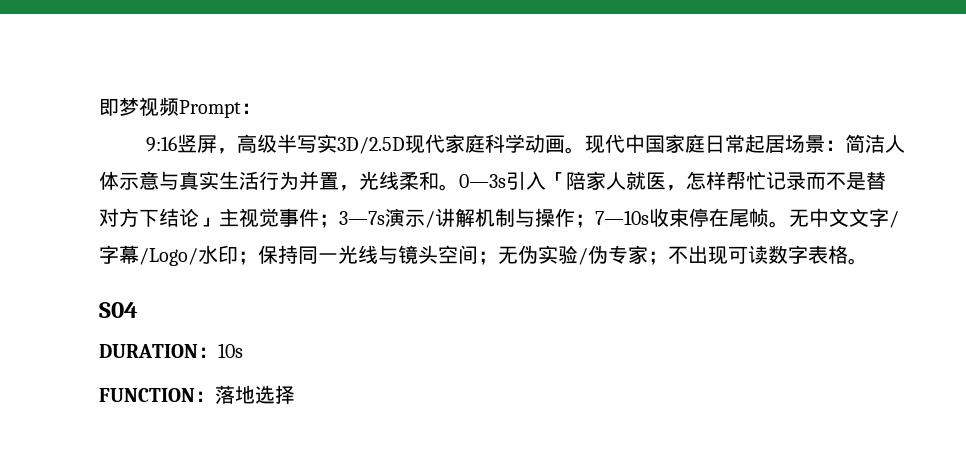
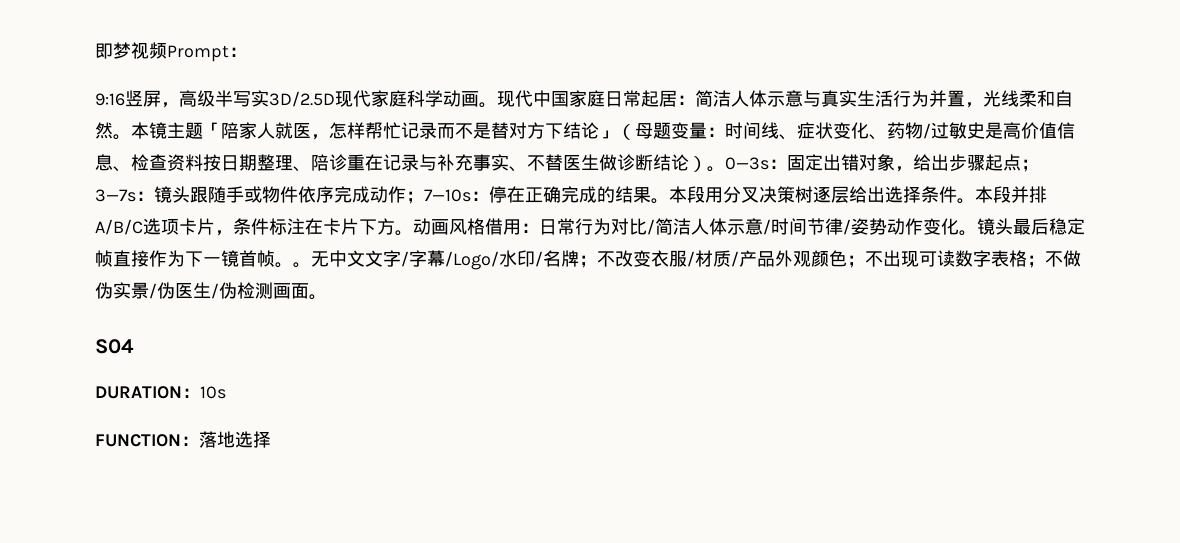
[784,135,825,153] 场景 -> (677, 98) none
[439,171,546,191] 。0—3s引入 -> [1055,90,1073,107] [95,122,203,140] 自然。本镜主题
[219,208,769,228] 主视觉事件；3—7s演示/讲解机制与操作；7—10s收束停在尾帧 -> [617,122,1075,140] [95,154,1039,172] [95,186,1047,204] [95,218,1085,236] [95,250,293,268] （母题变量：时间线、症状变化、药物/过敏史是高价值信息、检查资料按日期整理、陪诊重在记录与补充事实、不替医生做诊断结论）。0—3s：固定出错对象，给出步骤起点；3—7s：镜头跟随手或物件依序完成动作；7—10s：停在正确完成的结果。本段用分叉决策树逐层给出选择条件。本段并排A/B/C选项卡片，条件标注在卡片下方。动画风格借用：日常行为对比/简洁人体示意/时间节律/姿势动作变化。镜头最后稳定帧直接作为下一镜首帧。
[238,245,648,265] ；保持同一光线与镜头空间；无伪实验/伪专家 -> [535,250,847,268] /名牌；不改变衣服/材质/产品外观颜色
(848, 254) none -> [1027,250,1081,268] [95,282,309,299] ；不做伪实景/伪医生/伪检测画面

